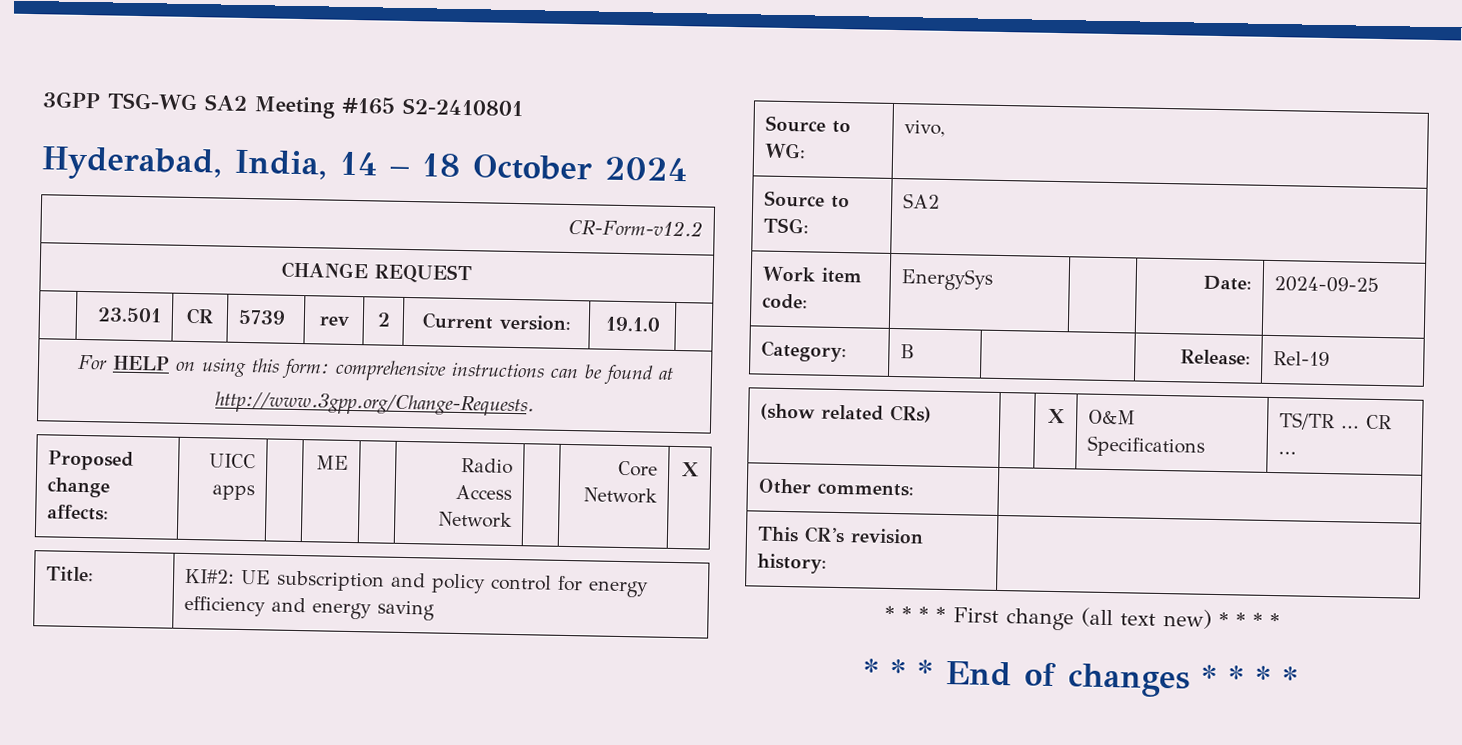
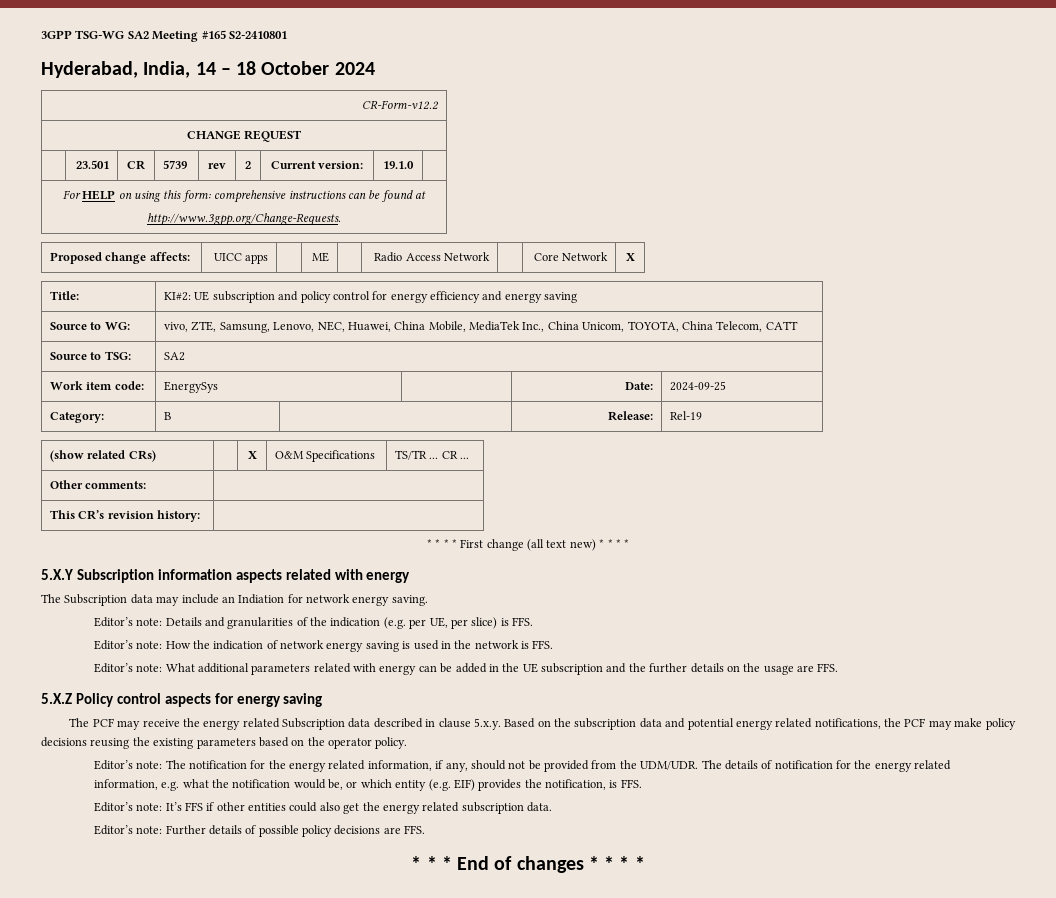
(946, 128) none -> [191,321,798,333] ZTE, Samsung, Lenovo, NEC, Huawei, China Mobile, MediaTek Inc., China Unicom, TOYOTA, China Telecom, CATT
(1280, 621) none -> [41,569,411,583] [41,594,428,606] [93,617,534,629] [93,640,554,652] [93,663,839,675] [41,693,323,707] [69,718,1016,730] [41,737,408,749] [93,760,952,772] [93,779,642,791] [93,802,553,814] [93,825,426,837] // 5.X.Y Subscription information aspects related with energy // The Subscription data may include an Indiation for network energy saving. // Editor’s note: Details and granularities of the indication (e.g. per UE, per slice) is FFS. // Editor’s note: How the indication of network energy saving is used in the network is FFS. // Editor’s note: What additional parameters related with energy can be added in the UE subscription and the further details on the usage are FFS. // 5.X.Z Policy control aspects for energy saving // The PCF may receive the energy related Subscription data described in clause 5.x.y. Based on the subscription data and potential energy related notifications, the PCF may make policy decisions reusing the existing parameters based on the operator policy. // Editor’s note: The notification for the energy related information, if any, should not be provided from the UDM/UDR. The details of notification for the energy related information, e.g. what the notification would be, or which entity (e.g. EIF) provides the notification, is FFS. // Editor’s note: It’s FFS if other entities could also get the energy related subscription data. // Editor’s note: Further details of possible policy decisions are FFS.

